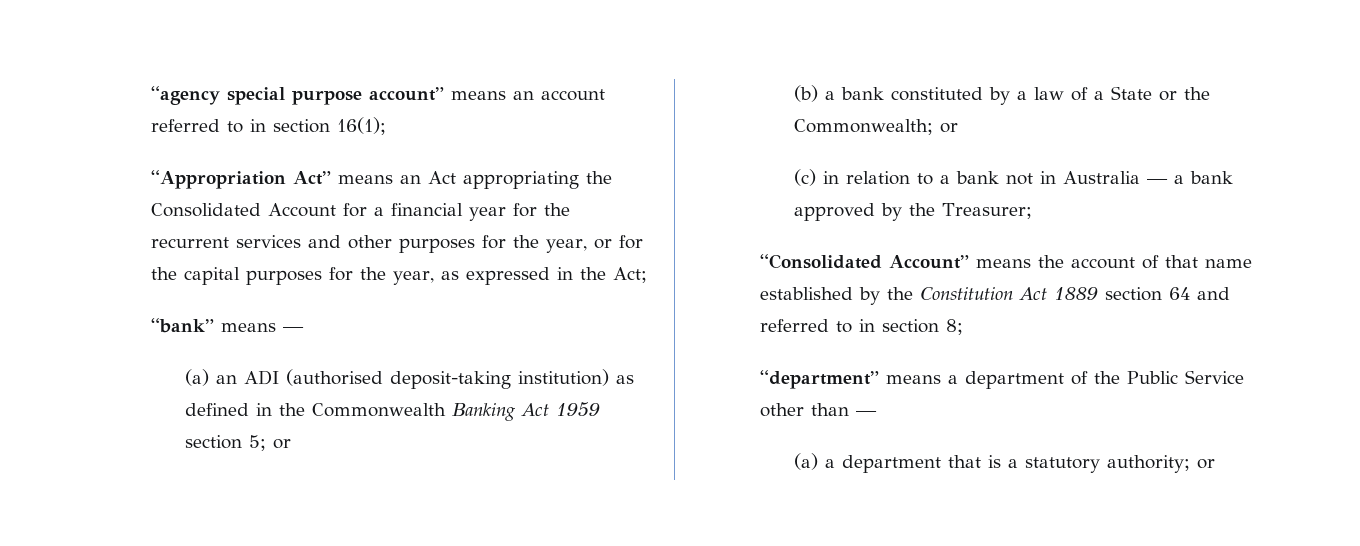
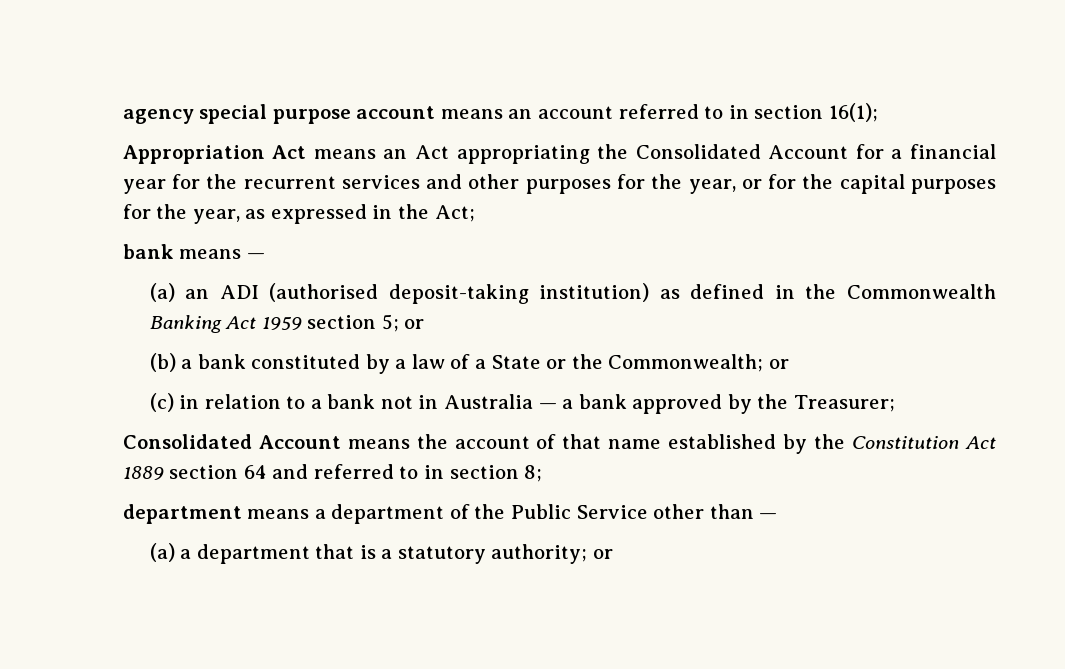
[151,86,221,105] “agency -> [122,109,194,124] agency
[369,87,445,101] account” -> [356,106,436,119] account
[151,170,332,189] “Appropriation Act” -> [122,145,307,164] Appropriation Act
[151,318,215,333] “bank” -> [122,244,174,259] bank
[760,254,970,269] “Consolidated Account” -> [122,434,341,449] Consolidated Account
[760,370,880,389] “department” -> [122,504,242,524] department

